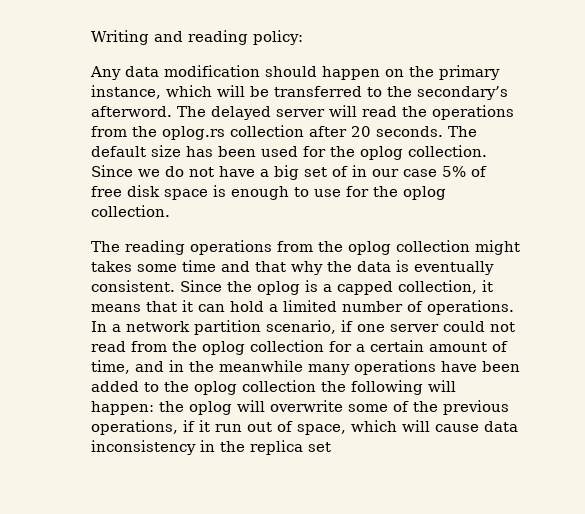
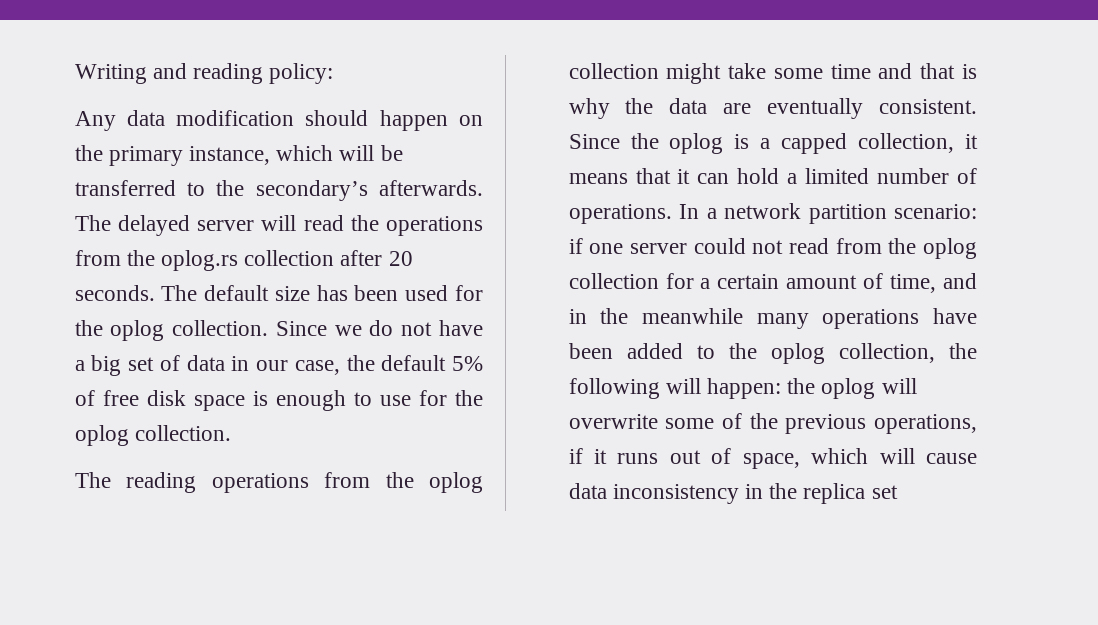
[91,106,173,117] afterword. -> [379,180,483,196] afterwards.
(349, 171) none -> [186,355,225,371] data
[403,169,438,177] case -> [294,355,447,375] case, the default
[91,261,133,272] takes -> [728,63,767,79] take
(287, 266) none -> [961,64,977,79] is
[396,260,410,272] is -> [723,103,752,114] are
[266,320,337,334] scenario, -> [894,204,977,219] scenario:
[242,380,317,392] collection -> [838,343,935,363] collection,
[215,424,243,432] run -> [617,453,659,464] runs

